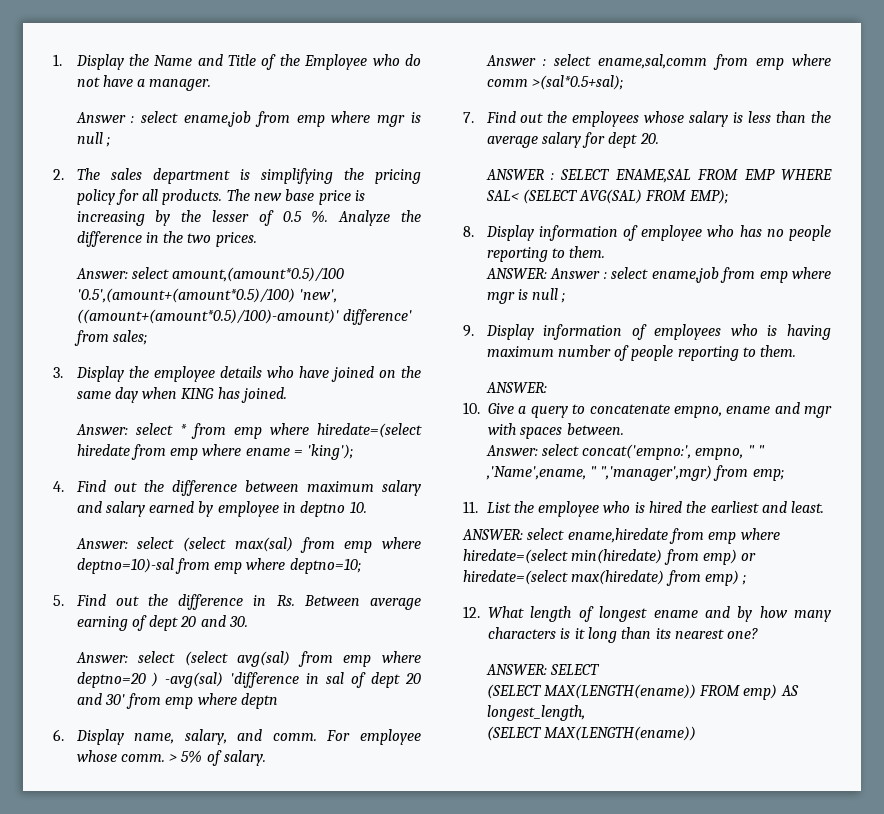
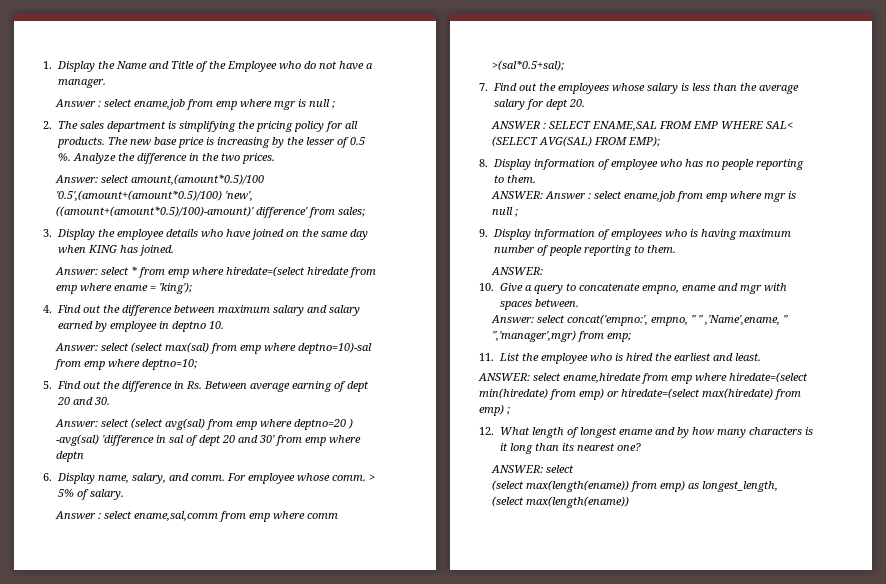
[549,664,600,675] [486,684,799,700] SELECT // (SELECT MAX(LENGTH(ename)) FROM emp) AS -> [545,465,574,473] [491,480,699,492] select // (select max(length(ename)) from emp) as
[486,726,696,741] (SELECT MAX(LENGTH(ename)) -> [491,496,629,508] (select max(length(ename))

